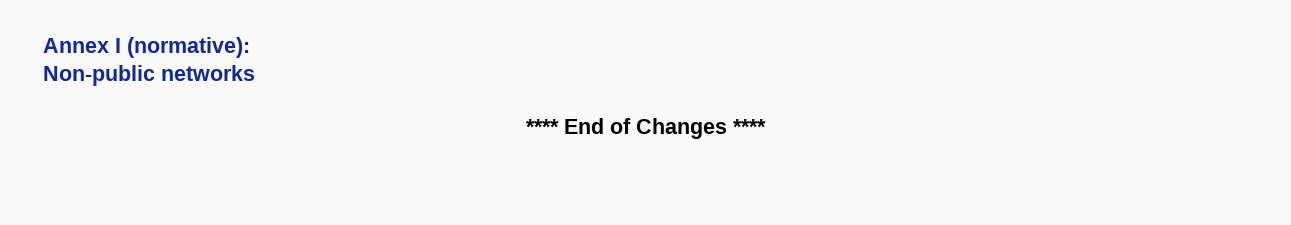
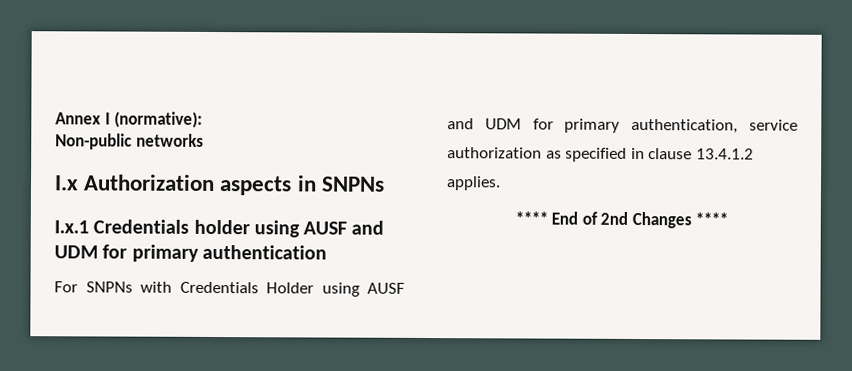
(255, 73) none -> [54,174,385,196] [54,219,385,238] [54,244,327,262] [54,281,405,297] [447,118,798,134] [447,147,754,162] [446,176,501,191] // I.x Authorization aspects in SNPNs // I.x.1 Credentials holder using AUSF and UDM for primary authentication // For SNPNs with Credentials Holder using AUSF and UDM for primary authentication, service authorization as specified in clause 13.4.1.2 applies.
(631, 126) none -> [600,211,629,225] 2nd

